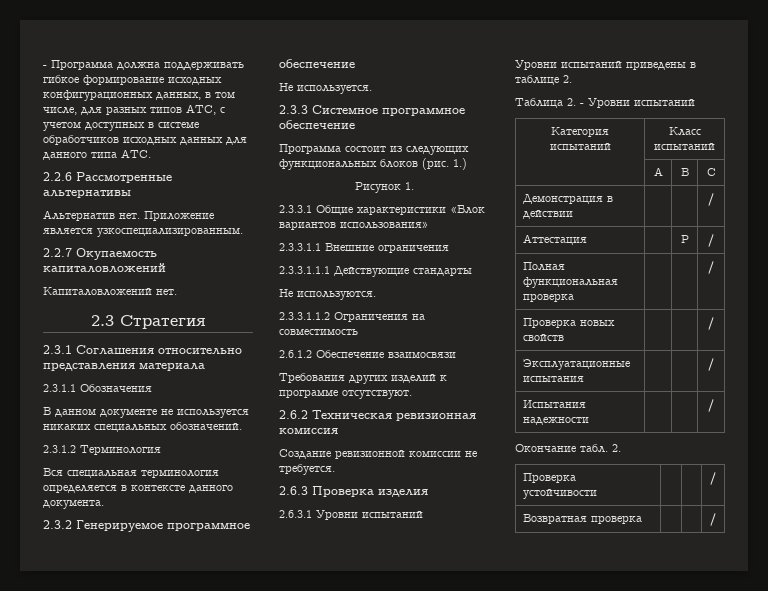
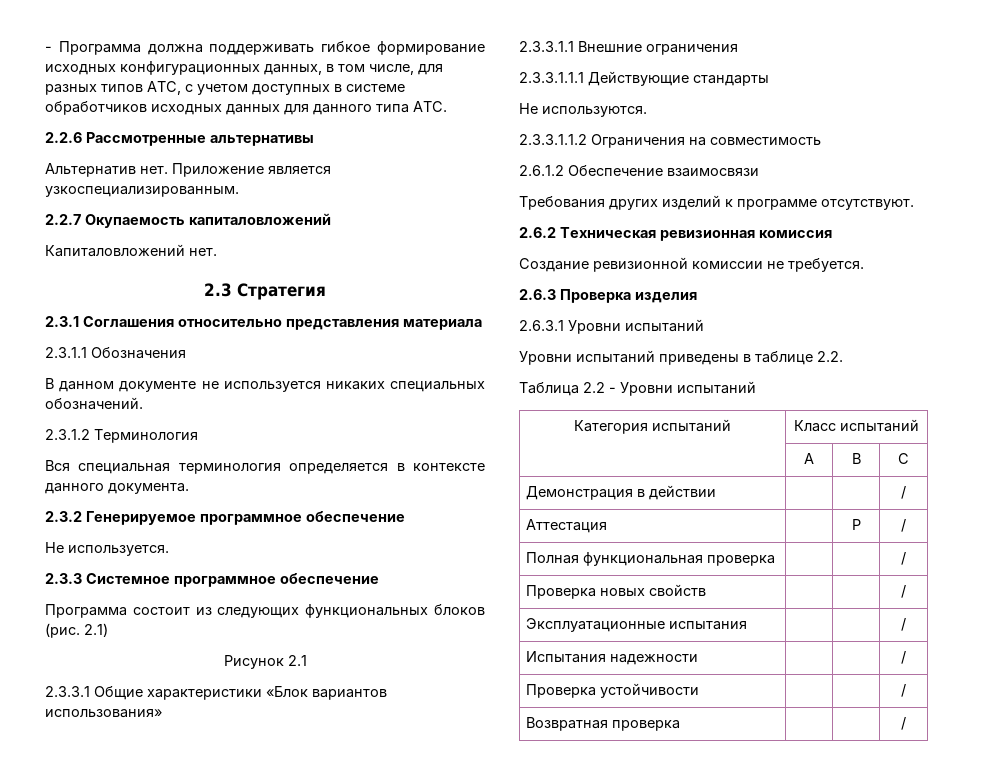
[453,158,467,170] 1.) -> [84,623,108,637] 2.1)
[404,182,414,190] 1. -> [287,655,307,666] 2.1
[563,75,572,83] 2. -> [817,351,843,362] 2.2.
[567,98,576,106] 2. -> [583,382,605,393] 2.2
[515,444,621,453] // Окончание табл. 2. -> (906, 657) none

